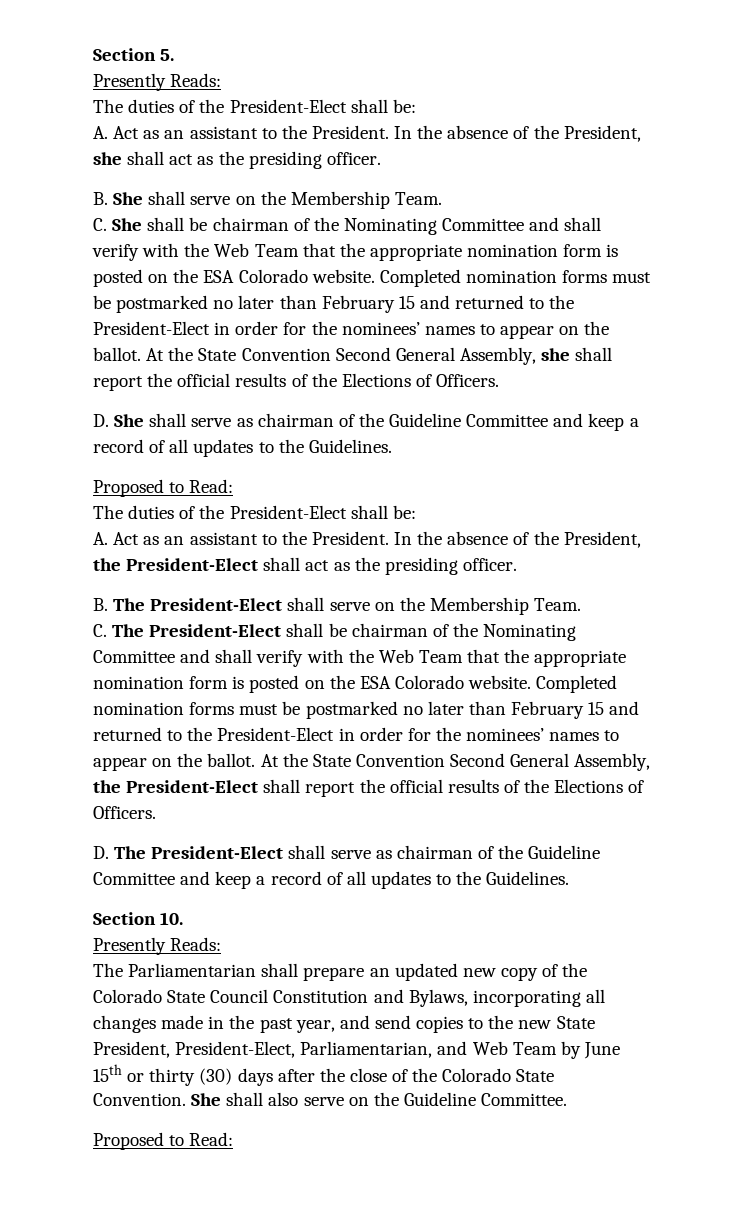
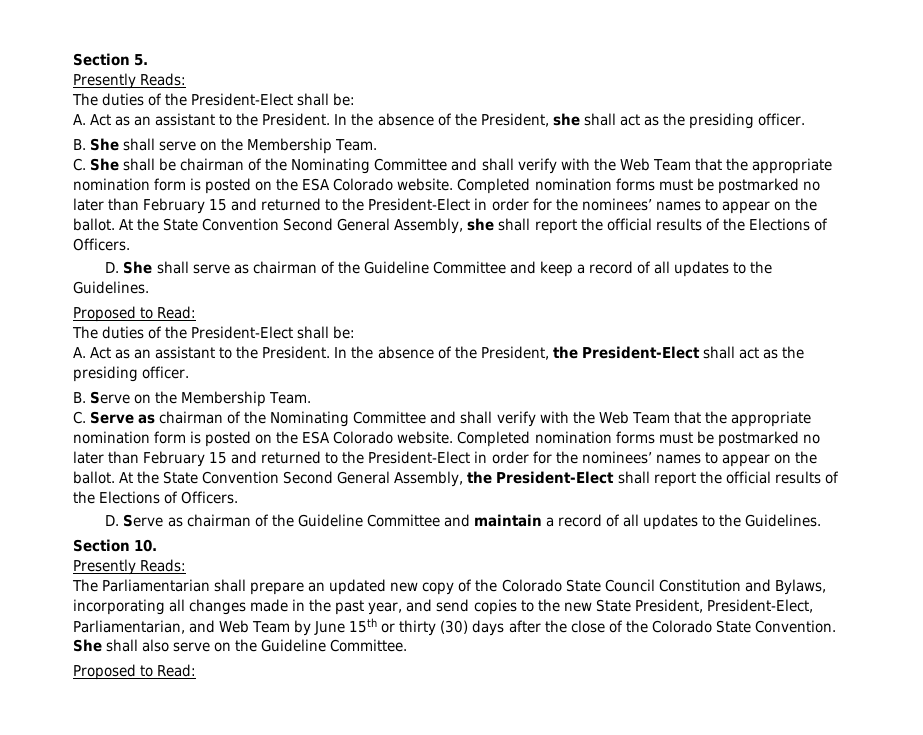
[113,597,582,615] [93,623,347,637] The President-Elect shall serve on the Membership Team. // C. The President-Elect shall be -> [90,391,312,407] [73,411,156,424] Serve on the Membership Team. // C. Serve as
[114,845,601,859] [93,871,252,889] The President-Elect shall serve as chairman of the Guideline Committee and keep -> [123,514,542,527] Serve as chairman of the Guideline Committee and maintain

